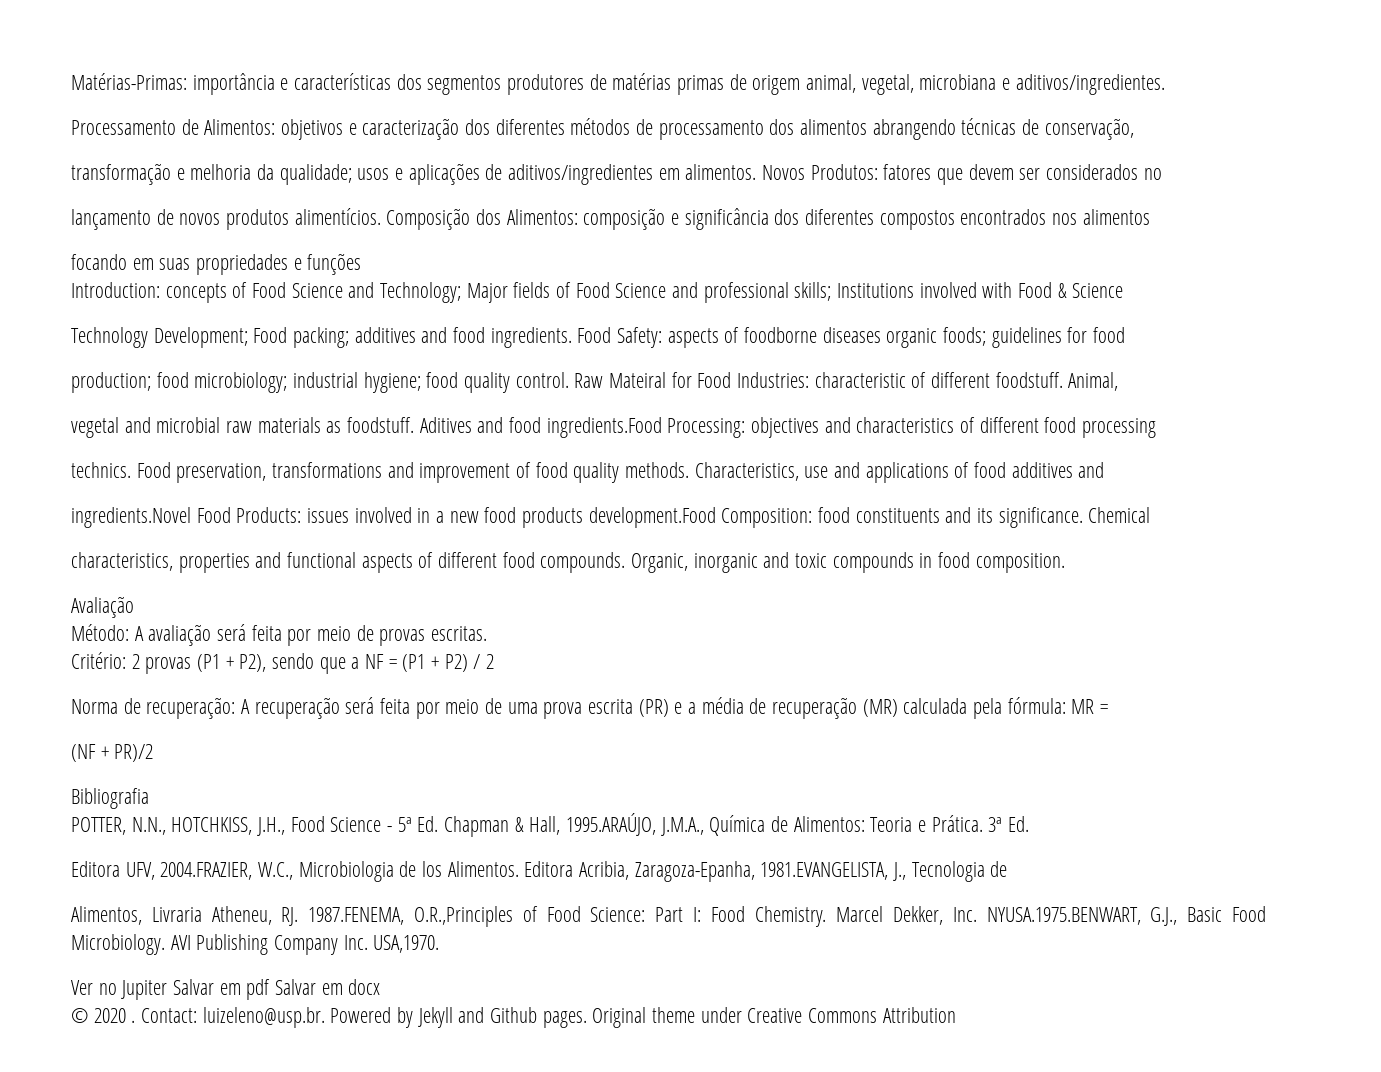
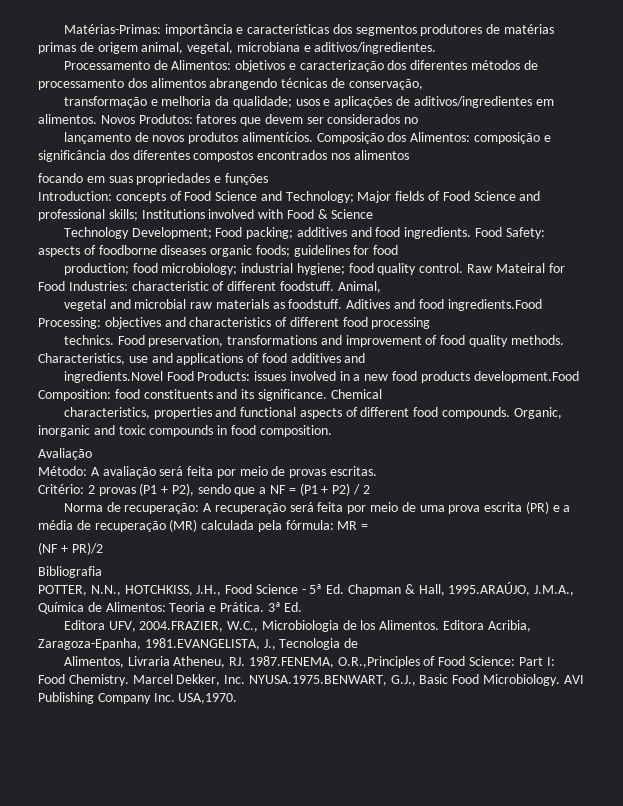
[71,979,381,1000] [71,1007,956,1028] // Ver no Jupiter Salvar em pdf Salvar em docx // © 2020 . Contact: luizeleno@usp.br. Powered by Jekyll and Github pages. Original theme under Creative Commons Attribution -> (238, 698) none

